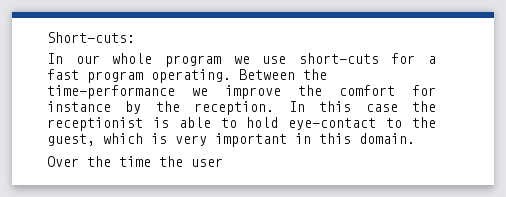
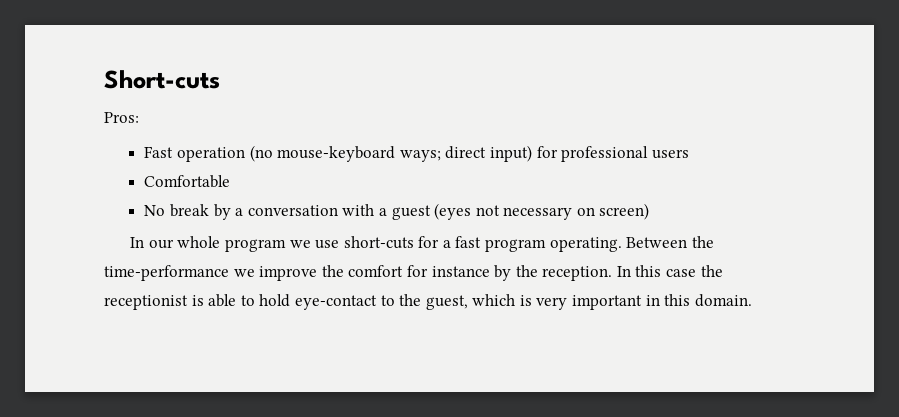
[47,32,135,43] Short-cuts: -> [104,70,220,89] [104,112,139,123] [144,145,689,162] [144,175,231,188] [144,203,650,220] Short-cuts // Pros: // Fast operation (no mouse-keyboard ways; direct input) for professional users // Comfortable // No break by a conversation with a guest (eyes not necessary on screen)
[47,156,223,167] // Over the time the user -> (752, 300) none

